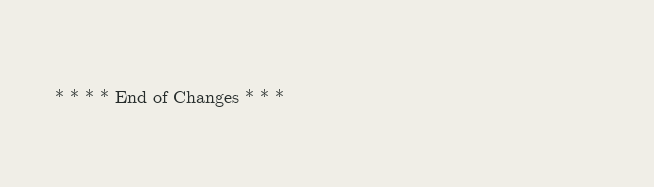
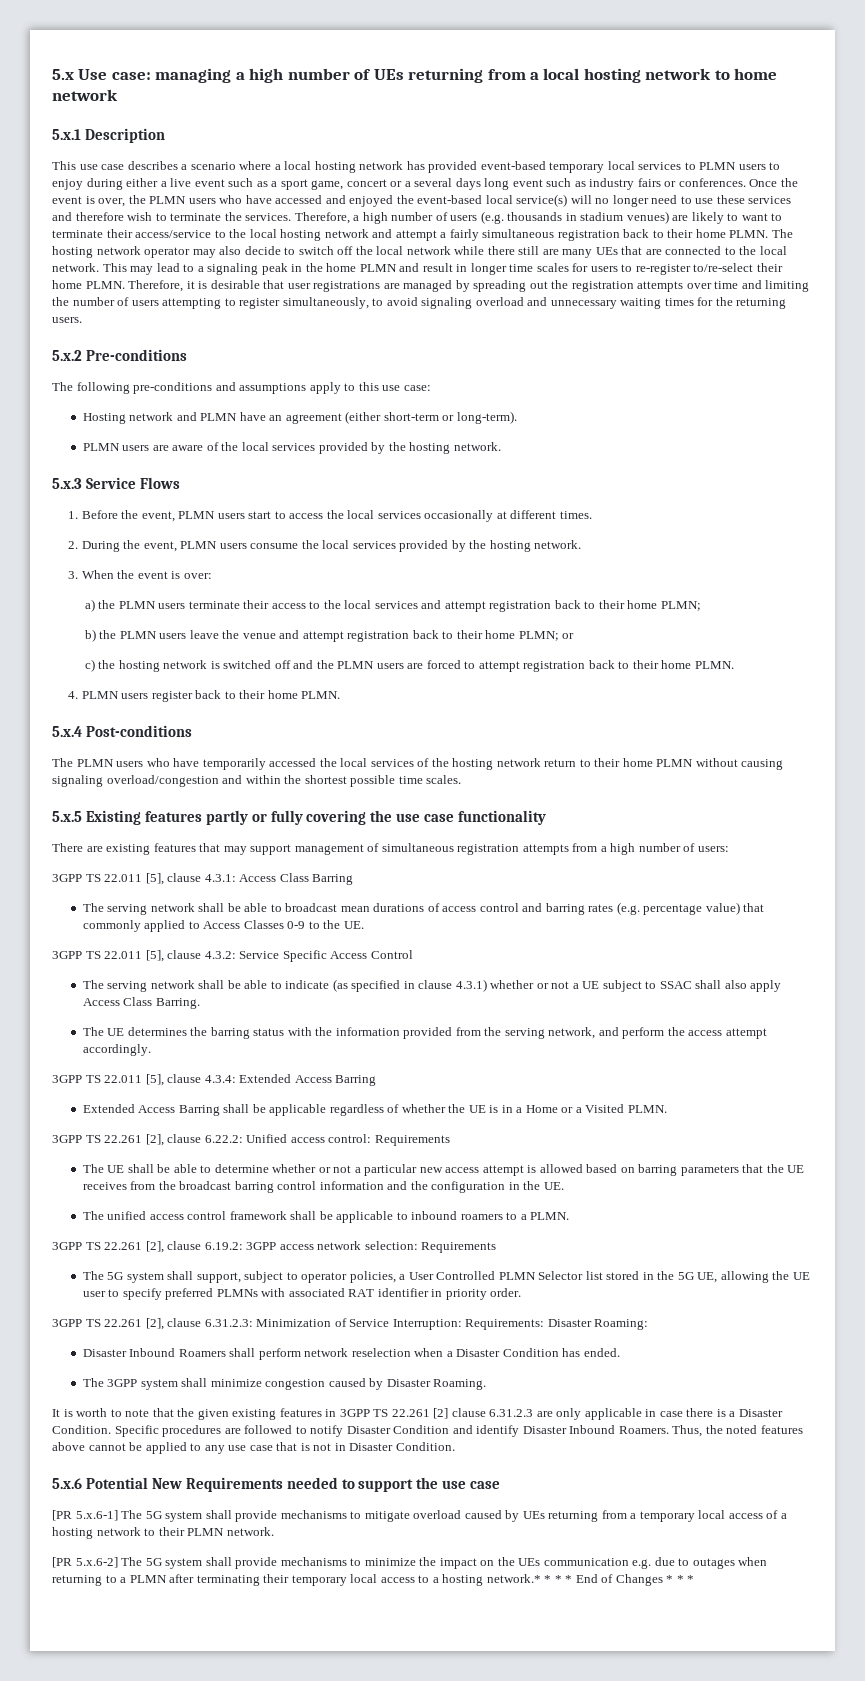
[55,89,64,103] * -> [52,68,778,83] [52,89,118,101] [52,128,165,143] [52,161,781,173] [52,178,798,190] [52,194,792,207] [52,211,783,224] [52,229,793,241] [52,246,787,258] [52,263,783,275] [52,280,810,292] [52,297,787,309] [52,317,82,323] [52,349,187,361] [52,382,431,394] [82,411,517,424] [82,442,501,454] [52,477,180,489] [68,510,592,522] [68,540,582,552] [68,570,212,579] [84,599,701,612] [84,629,575,642] [84,659,734,672] [68,690,341,702] [52,725,192,737] [52,758,784,770] [52,775,462,787] [52,810,547,825] [52,843,729,855] [52,873,354,885] [82,902,765,915] [82,920,364,932] [52,950,413,962] [82,979,782,992] [82,997,200,1009] [82,1027,767,1039] [82,1044,151,1056] [52,1074,377,1086] [82,1104,667,1116] [52,1134,450,1146] [82,1164,805,1176] [82,1181,564,1193] [82,1211,570,1223] [52,1241,497,1253] [82,1271,810,1283] [82,1288,522,1300] [52,1318,649,1330] [82,1348,620,1360] [82,1378,487,1390] [52,1408,783,1420] [52,1425,803,1437] [52,1442,455,1454] [52,1477,501,1492] [52,1510,787,1522] [52,1527,274,1539] [52,1557,768,1569] [52,1574,541,1586] 5.x Use case: managing a high number of UEs returning from a local hosting network to home network // 5.x.1 Description // This use case describes a scenario where a local hosting network has provided event-based temporary local services to PLMN users to enjoy during either a live event such as a sport game, concert or a several days long event such as industry fairs or conferences. Once the event is over, the PLMN users who have accessed and enjoyed the event-based local service(s) will no longer need to use these services and therefore wish to terminate the services. Therefore, a high number of users (e.g. thousands in stadium venues) are likely to want to terminate their access/service to the local hosting network and attempt a fairly simultaneous registration back to their home PLMN. The hosting network operator may also decide to switch off the local network while there still are many UEs that are connected to the local network. This may lead to a signaling peak in the home PLMN and result in longer time scales for users to re-register to/re-select their home PLMN. Therefore, it is desirable that user registrations are managed by spreading out the registration attempts over time and limiting the number of users attempting to register simultaneously, to avoid signaling overload and unnecessary waiting times for the returning users. // 5.x.2 Pre-conditions // The following pre-conditions and assumptions apply to this use case: // Hosting network and PLMN have an agreement (either short-term or long-term). // PLMN users are aware of the local services provided by the hosting network. // 5.x.3 Service Flows // 1. Before the event, PLMN users start to access the local services occasionally at different times. // 2. During the event, PLMN users consume the local services provided by the hosting network. // 3. When the event is over: // a) the PLMN users terminate their access to the local services and attempt registration back to their home PLMN; // b) the PLMN users leave the venue and attempt registration back to their home PLMN; or // c) the hosting network is switched off and the PLMN users are forced to attempt registration back to their home PLMN. // 4. PLMN users register back to their home PLMN. // 5.x.4 Post-conditions // The PLMN users who have temporarily accessed the local services of the hosting network return to their home PLMN without causing signaling overload/congestion and within the shortest possible time scales. // 5.x.5 Existing features partly or fully covering the use case functionality // There are existing features that may support management of simultaneous registration attempts from a high number of users: // 3GPP TS 22.011 [5], clause 4.3.1: Access Class Barring // The serving network shall be able to broadcast mean durations of access control and barring rates (e.g. percentage value) that commonly applied to Access Classes 0-9 to the UE. // 3GPP TS 22.011 [5], clause 4.3.2: Service Specific Access Control // The serving network shall be able to indicate (as specified in clause 4.3.1) whether or not a UE subject to SSAC shall also apply Access Class Barring. // The UE determines the barring status with the information provided from the serving network, and perform the access attempt accordingly. // 3GPP TS 22.011 [5], clause 4.3.4: Extended Access Barring // Extended Access Barring shall be applicable regardless of whether the UE is in a Home or a Visited PLMN. // 3GPP TS 22.261 [2], clause 6.22.2: Unified access control: Requirements // The UE shall be able to determine whether or not a particular new access attempt is allowed based on barring parameters that the UE receives from the broadcast barring control information and the configuration in the UE. // The unified access control framework shall be applicable to inbound roamers to a PLMN. // 3GPP TS 22.261 [2], clause 6.19.2: 3GPP access network selection: Requirements // The 5G system shall support, subject to operator policies, a User Controlled PLMN Selector list stored in the 5G UE, allowing the UE user to specify preferred PLMNs with associated RAT identifier in priority order. // 3GPP TS 22.261 [2], clause 6.31.2.3: Minimization of Service Interruption: Requirements: Disaster Roaming: // Disaster Inbound Roamers shall perform network reselection when a Disaster Condition has ended. // The 3GPP system shall minimize congestion caused by Disaster Roaming. // It is worth to note that the given existing features in 3GPP TS 22.261 [2] clause 6.31.2.3 are only applicable in case there is a Disaster Condition. Specific procedures are followed to notify Disaster Condition and identify Disaster Inbound Roamers. Thus, the noted features above cannot be applied to any use case that is not in Disaster Condition. // 5.x.6 Potential New Requirements needed to support the use case // [PR 5.x.6-1] The 5G system shall provide mechanisms to mitigate overload caused by UEs returning from a temporary local access of a hosting network to their PLMN network. // [PR 5.x.6-2] The 5G system shall provide mechanisms to minimize the impact on the UEs communication e.g. due to outages when returning to a PLMN after terminating their temporary local access to a hosting network.*

